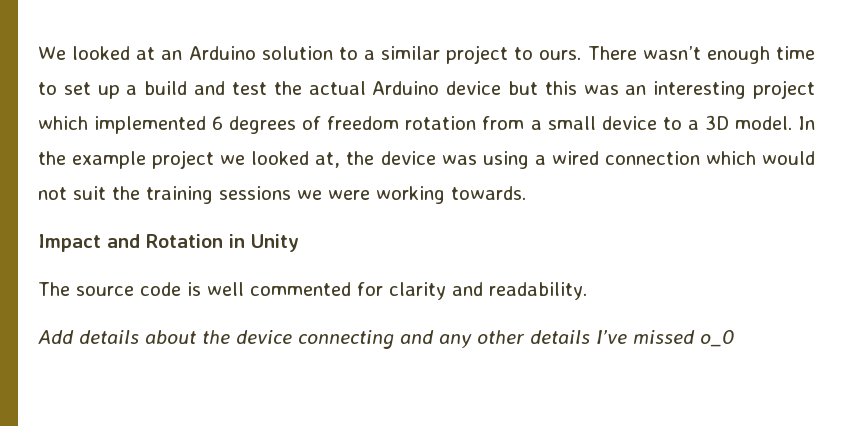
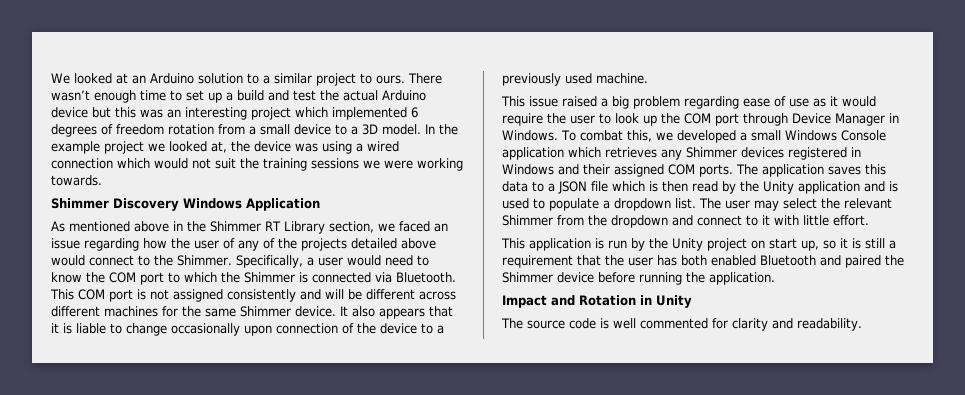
(526, 193) none -> [51,198,320,211] [51,221,448,234] [51,238,436,251] [51,255,429,268] [51,272,456,285] [50,289,456,302] [51,306,453,319] [51,323,444,336] [502,73,648,86] [501,96,876,109] [502,113,899,126] [502,130,886,143] [502,147,861,160] [502,164,886,177] [502,181,898,194] [502,198,892,211] [502,215,869,228] [501,238,896,251] [502,255,904,268] [502,272,775,285] // Shimmer Discovery Windows Application // As mentioned above in the Shimmer RT Library section, we faced an issue regarding how the user of any of the projects detailed above would connect to the Shimmer. Specifically, a user would need to know the COM port to which the Shimmer is connected via Bluetooth. This COM port is not assigned consistently and will be different across different machines for the same Shimmer device. It also appears that it is liable to change occasionally upon connection of the device to a previously used machine. // This issue raised a big problem regarding ease of use as it would require the user to look up the COM port through Device Manager in Windows. To combat this, we developed a small Windows Console application which retrieves any Shimmer devices registered in Windows and their assigned COM ports. The application saves this data to a JSON file which is then read by the Unity application and is used to populate a dropdown list. The user may select the relevant Shimmer from the dropdown and connect to it with little effort. // This application is run by the Unity project on start up, so it is still a requirement that the user has both enabled Bluetooth and paired the Shimmer device before running the application.
[38,330,734,349] // Add details about the device connecting and any other details I’ve missed o_0 -> (862, 324) none

